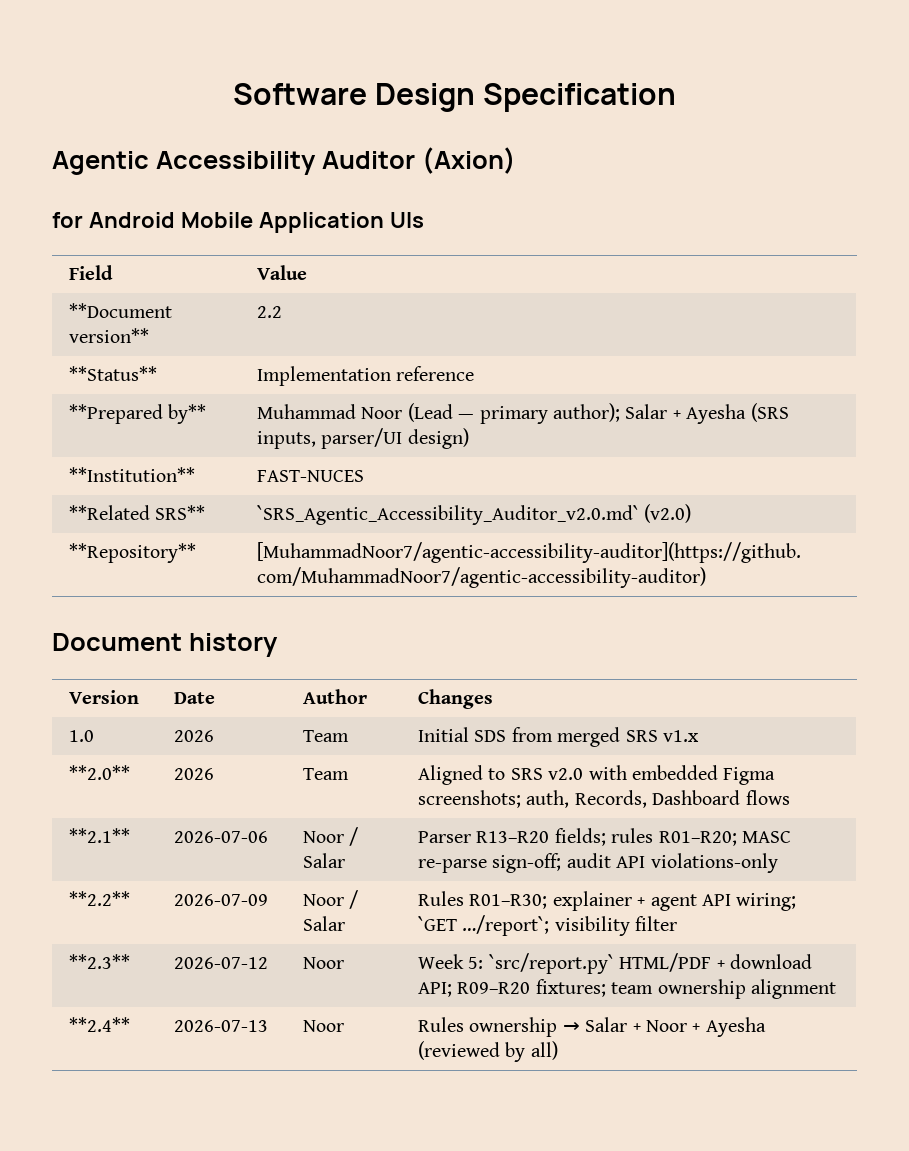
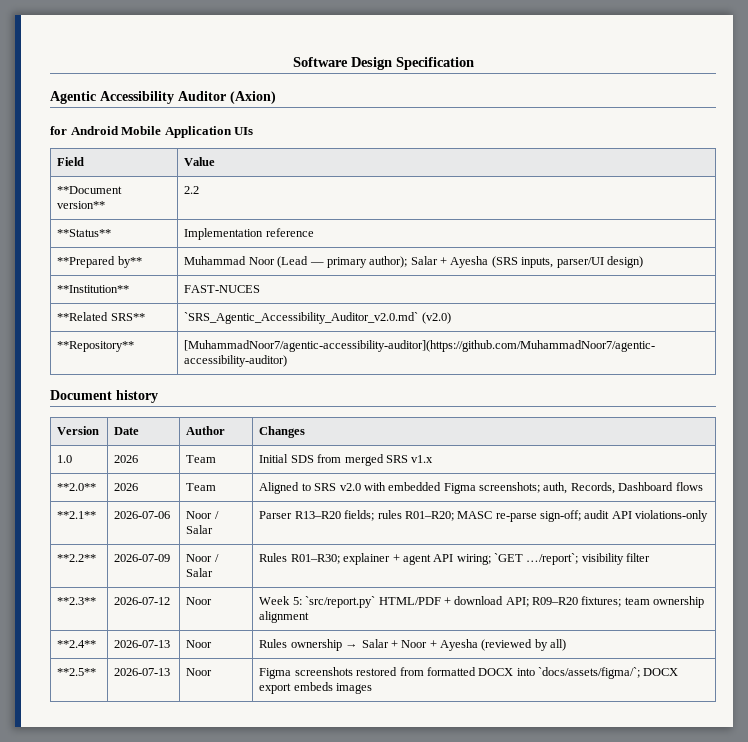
(558, 1050) none -> [57,668,97,676] [114,668,171,676] [186,668,213,676] [259,667,679,679] [259,682,373,694] // **2.5** | 2026-07-13 | Noor | Figma screenshots restored from formatted DOCX into `docs/assets/figma/`; DOCX export embeds images

